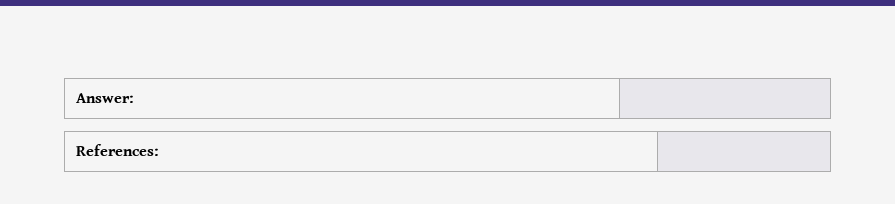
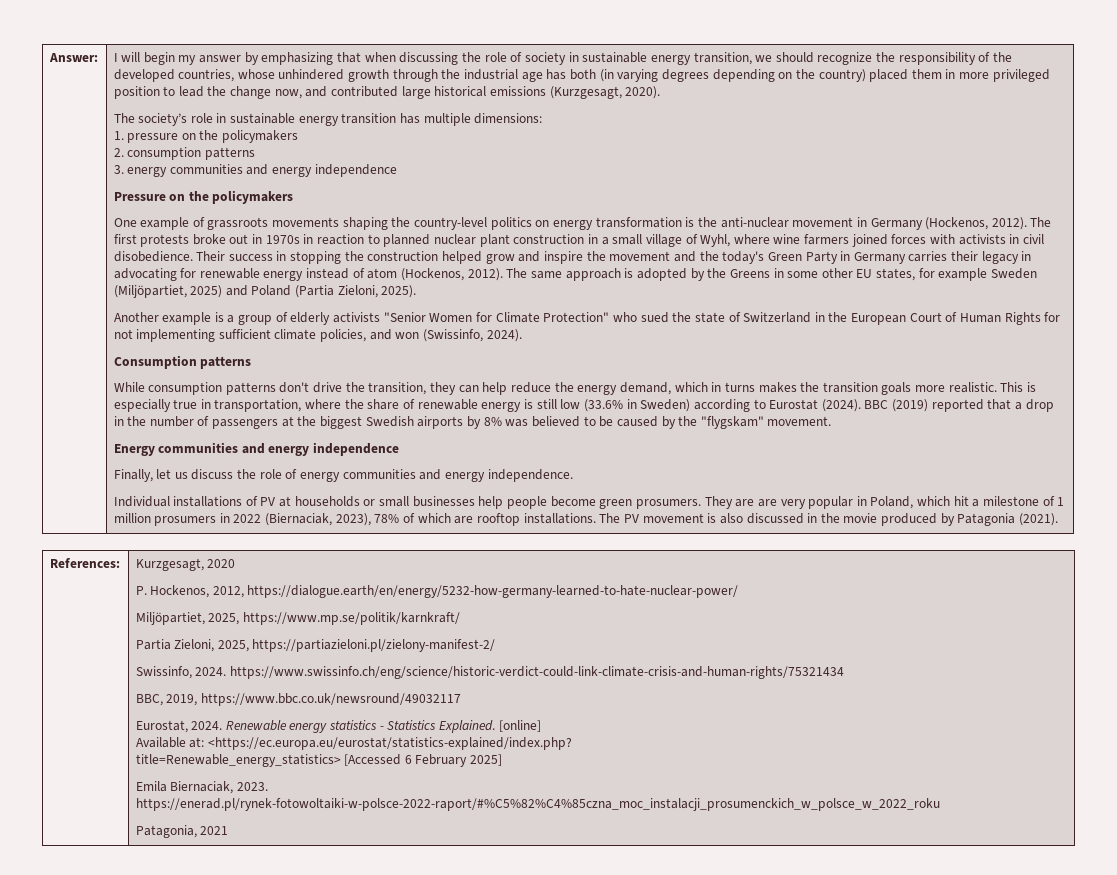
[75,144,159,156] // References: | -> [113,52,1013,65] [113,69,1050,82] [113,86,661,99] [113,113,543,126] [113,130,299,143] [113,147,255,160] [113,164,397,177] [113,190,294,204] [113,217,1052,230] [113,234,1044,247] [113,251,1032,264] [113,268,1038,281] [113,285,417,298] [113,312,1061,325] [113,329,522,342] [113,355,252,369] [113,382,1037,395] [113,399,1054,412] [113,416,832,429] [113,442,400,456] [113,469,573,482] [113,496,1065,509] [113,513,1059,526] [49,558,120,568] [135,558,236,571] [135,585,739,598] [135,612,460,625] [135,639,496,652] [135,666,844,679] [135,693,461,706] [135,720,541,733] [135,737,572,750] [135,754,503,767] [135,781,268,794] [135,798,940,811] [135,825,229,838] I will begin my answer by emphasizing that when discussing the role of society in sustainable energy transition, we should recognize the responsibility of the developed countries, whose unhindered growth through the industrial age has both (in varying degrees depending on the country) placed them in more privileged position to lead the change now, and contributed large historical emissions (Kurzgesagt, 2020). // The society’s role in sustainable energy transition has multiple dimensions: // 1. pressure on the policymakers // 2. consumption patterns // 3. energy communities and energy independence // Pressure on the policymakers // One example of grassroots movements shaping the country-level politics on energy transformation is the anti-nuclear movement in Germany (Hockenos, 2012). The first protests broke out in 1970s in reaction to planned nuclear plant construction in a small village of Wyhl, where wine farmers joined forces with activists in civil disobedience. Their success in stopping the construction helped grow and inspire the movement and the today's Green Party in Germany carries their legacy in advocating for renewable energy instead of atom (Hockenos, 2012). The same approach is adopted by the Greens in some other EU states, for example Sweden (Miljöpartiet, 2025) and Poland (Partia Zieloni, 2025). // Another example is a group of elderly activists "Senior Women for Climate Protection" who sued the state of Switzerland in the European Court of Human Rights for not implementing sufficient climate policies, and won (Swissinfo, 2024). // Consumption patterns // While consumption patterns don't drive the transition, they can help reduce the energy demand, which in turns makes the transition goals more realistic. This is especially true in transportation, where the share of renewable energy is still low (33.6% in Sweden) according to Eurostat (2024). BBC (2019) reported that a drop in the number of passengers at the biggest Swedish airports by 8% was believed to be caused by the "flygskam" movement. // Energy communities and energy independence // Finally, let us discuss the role of energy communities and energy independence. // Individual installations of PV at households or small businesses help people become green prosumers. They are are very popular in Poland, which hit a milestone of 1 million prosumers in 2022 (Biernaciak, 2023), 78% of which are rooftop installations. The PV movement is also discussed in the movie produced by Patagonia (2021). // References: | Kurzgesagt, 2020 // P. Hockenos, 2012, https://dialogue.earth/en/energy/5232-how-germany-learned-to-hate-nuclear-power/ // Miljöpartiet, 2025, https://www.mp.se/politik/karnkraft/ // Partia Zieloni, 2025, https://partiazieloni.pl/zielony-manifest-2/ // Swissinfo, 2024. https://www.swissinfo.ch/eng/science/historic-verdict-could-link-climate-crisis-and-human-rights/75321434 // BBC, 2019, https://www.bbc.co.uk/newsround/49032117 // Eurostat, 2024. Renewable energy statistics - Statistics Explained. [online] // Available at: <https://ec.europa.eu/eurostat/statistics-explained/index.php? // title=Renewable_energy_statistics> [Accessed 6 February 2025] // Emila Biernaciak, 2023. https://enerad.pl/rynek-fotowoltaiki-w-polsce-2022-raport/#%C5%82%C4%85czna_moc_instalacji_prosumenckich_w_polsce_w_2022_roku // Patagonia, 2021

